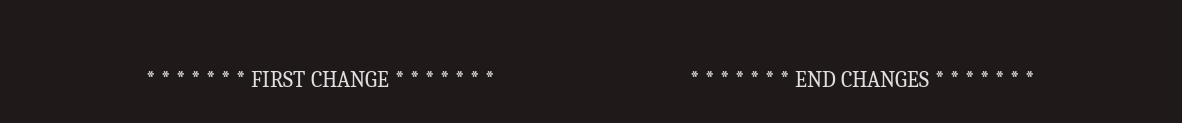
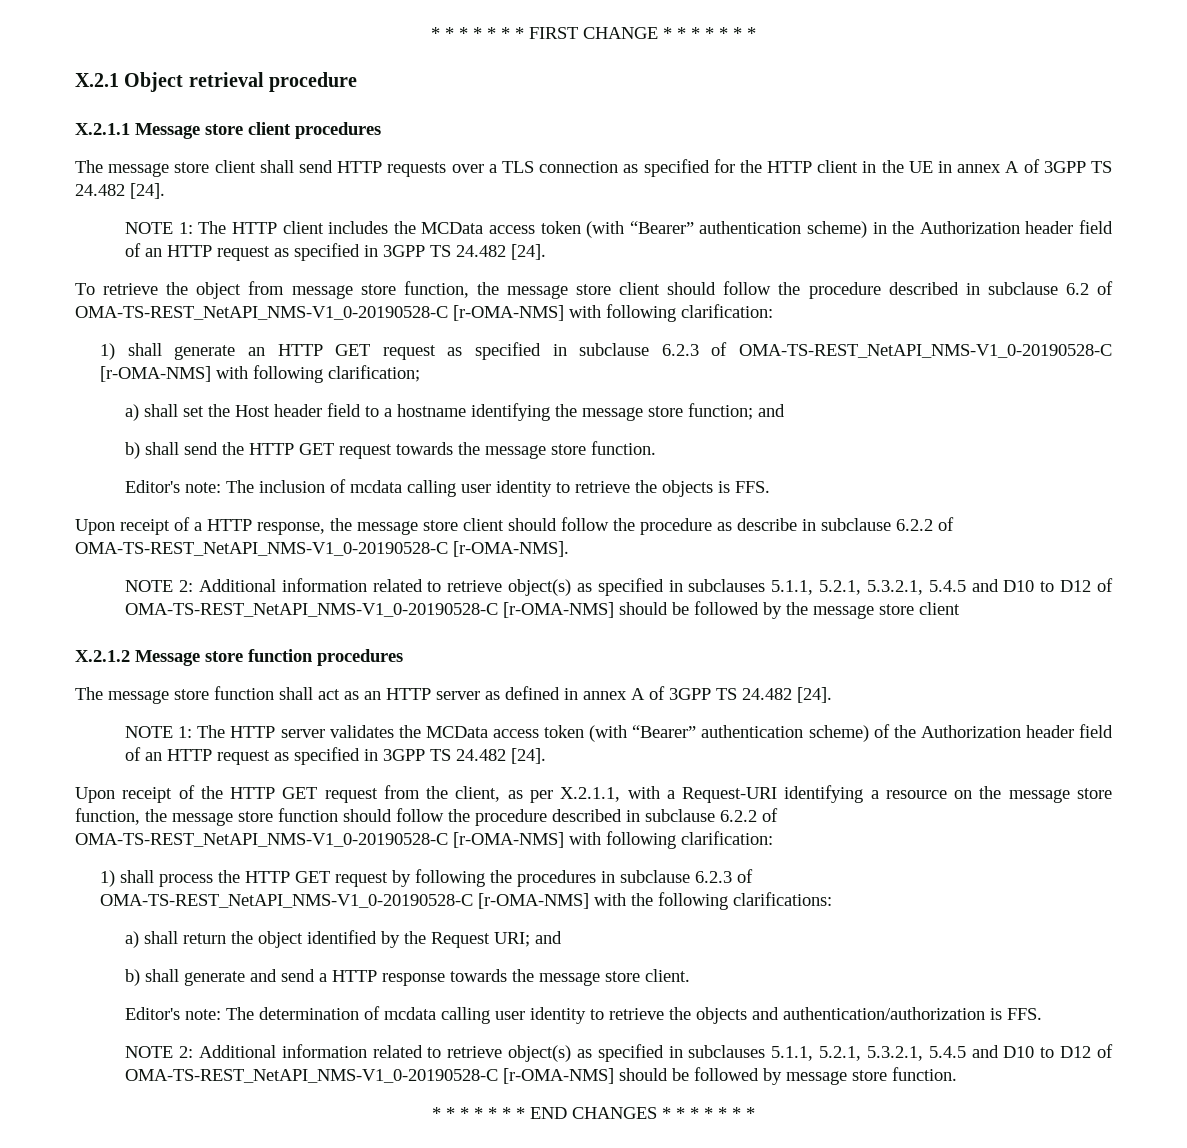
(494, 79) none -> [75,72,358,92] [75,122,381,139] [75,159,1113,177] [75,183,165,199] [125,220,1113,238] [125,243,547,261] [75,281,1114,299] [75,304,773,322] [100,342,1112,360] [100,365,421,383] [125,403,786,421] [125,441,657,459] [125,479,771,497] [75,517,954,535] [75,541,569,557] [125,578,1113,596] [125,601,961,619] [75,649,403,666] [75,686,832,704] [125,724,1113,742] [125,747,547,765] [75,785,1112,803] [75,808,778,826] [75,831,773,849] [100,869,754,887] [100,892,833,910] [125,930,563,948] [125,969,691,986] [125,1006,1043,1024] [125,1044,1113,1062] [125,1067,958,1085] // X.2.1 Object retrieval procedure // X.2.1.1 Message store client procedures // The message store client shall send HTTP requests over a TLS connection as specified for the HTTP client in the UE in annex A of 3GPP TS 24.482 [24]. // NOTE 1: The HTTP client includes the MCData access token (with “Bearer” authentication scheme) in the Authorization header field of an HTTP request as specified in 3GPP TS 24.482 [24]. // To retrieve the object from message store function, the message store client should follow the procedure described in subclause 6.2 of OMA-TS-REST_NetAPI_NMS-V1_0-20190528-C [r-OMA-NMS] with following clarification: // 1) shall generate an HTTP GET request as specified in subclause 6.2.3 of OMA-TS-REST_NetAPI_NMS-V1_0-20190528-C [r-OMA-NMS] with following clarification; // a) shall set the Host header field to a hostname identifying the message store function; and // b) shall send the HTTP GET request towards the message store function. // Editor's note: The inclusion of mcdata calling user identity to retrieve the objects is FFS. // Upon receipt of a HTTP response, the message store client should follow the procedure as describe in subclause 6.2.2 of OMA-TS-REST_NetAPI_NMS-V1_0-20190528-C [r-OMA-NMS]. // NOTE 2: Additional information related to retrieve object(s) as specified in subclauses 5.1.1, 5.2.1, 5.3.2.1, 5.4.5 and D10 to D12 of OMA-TS-REST_NetAPI_NMS-V1_0-20190528-C [r-OMA-NMS] should be followed by the message store client // X.2.1.2 Message store function procedures // The message store function shall act as an HTTP server as defined in annex A of 3GPP TS 24.482 [24]. // NOTE 1: The HTTP server validates the MCData access token (with “Bearer” authentication scheme) of the Authorization header field of an HTTP request as specified in 3GPP TS 24.482 [24]. // Upon receipt of the HTTP GET request from the client, as per X.2.1.1, with a Request-URI identifying a resource on the message store function, the message store function should follow the procedure described in subclause 6.2.2 of OMA-TS-REST_NetAPI_NMS-V1_0-20190528-C [r-OMA-NMS] with following clarification: // 1) shall process the HTTP GET request by following the procedures in subclause 6.2.3 of OMA-TS-REST_NetAPI_NMS-V1_0-20190528-C [r-OMA-NMS] with the following clarifications: // a) shall return the object identified by the Request URI; and // b) shall generate and send a HTTP response towards the message store client. // Editor's note: The determination of mcdata calling user identity to retrieve the objects and authentication/authorization is FFS. // NOTE 2: Additional information related to retrieve object(s) as specified in subclauses 5.1.1, 5.2.1, 5.3.2.1, 5.4.5 and D10 to D12 of OMA-TS-REST_NetAPI_NMS-V1_0-20190528-C [r-OMA-NMS] should be followed by message store function.

